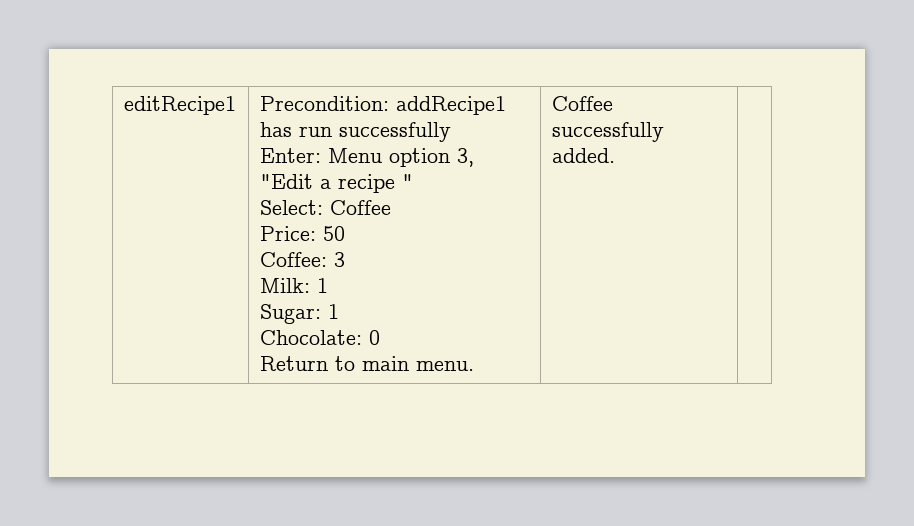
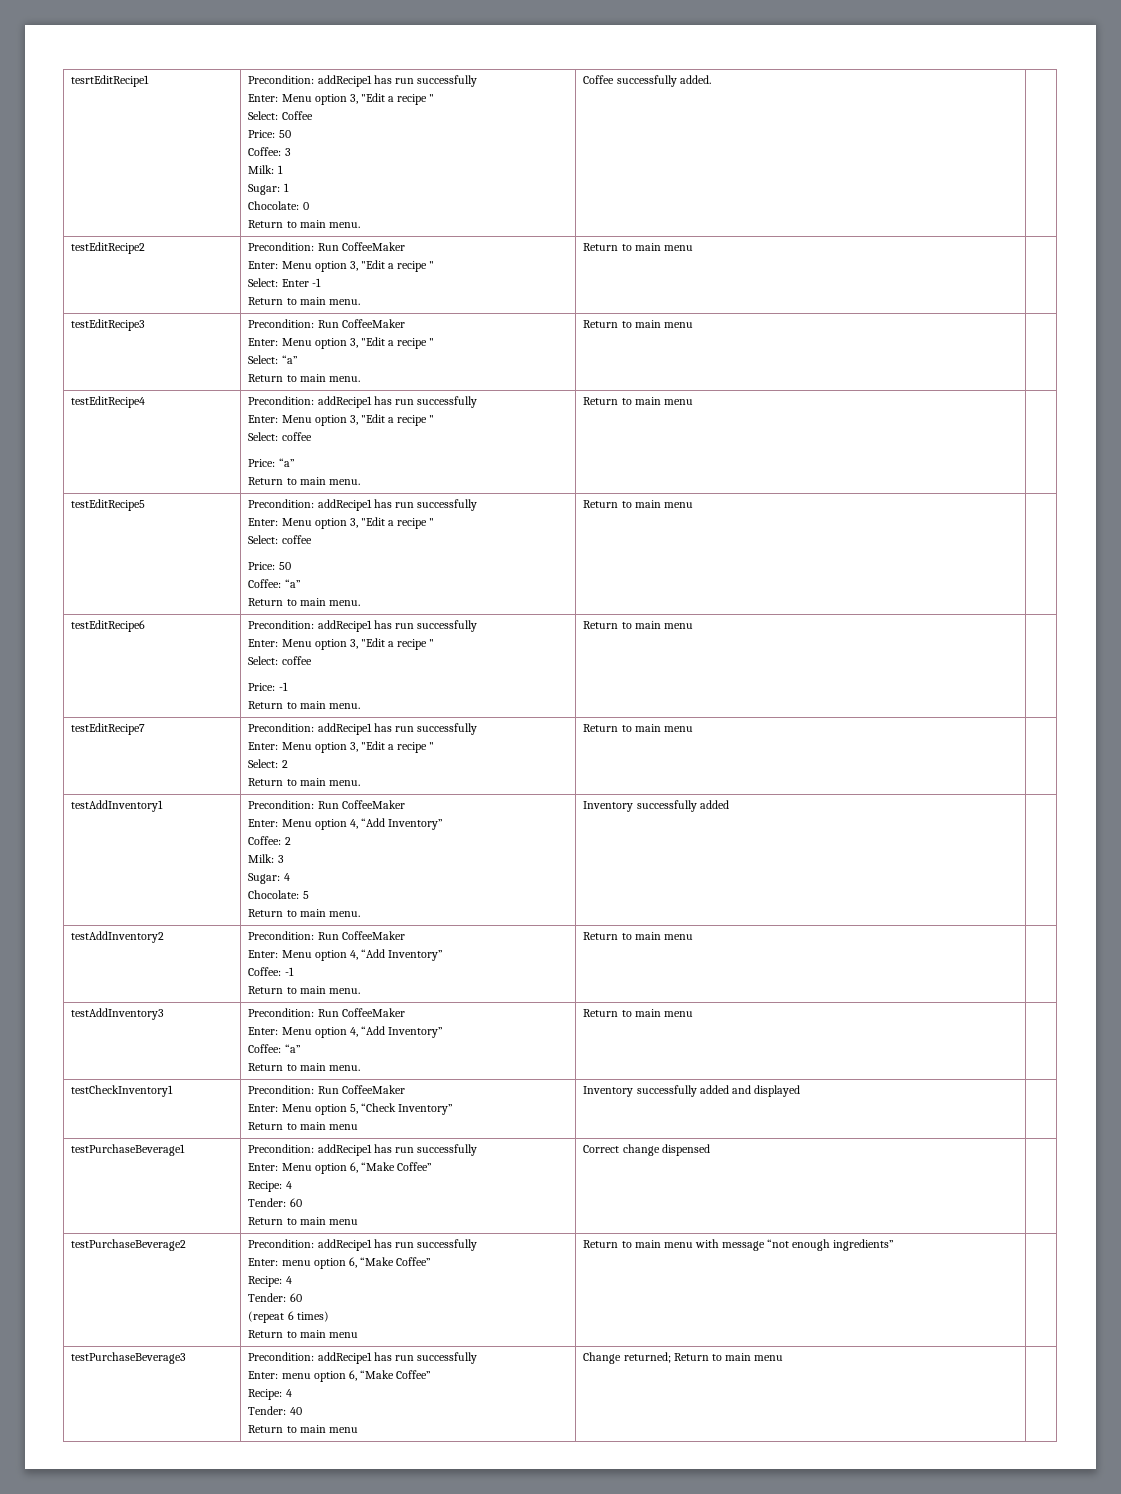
[123,96,236,115] editRecipe1 -> [71,75,150,87] tesrtEditRecipe1
(615, 155) none -> [71,242,146,254] [248,242,405,251] [248,260,435,272] [248,278,321,287] [248,297,360,305] [583,243,693,251] [71,319,146,331] [248,319,405,328] [248,337,435,349] [248,355,298,364] [248,374,360,382] [583,320,693,328] [71,396,146,408] [248,396,477,408] [248,414,435,426] [248,432,312,441] [248,458,295,467] [248,477,360,485] [583,397,693,405] [71,499,146,511] [248,499,477,511] [248,517,435,529] [248,535,312,544] [248,562,291,570] [248,579,301,588] [248,598,360,606] [583,500,693,508] [71,620,146,632] [248,620,477,632] [248,638,435,650] [248,656,312,665] [248,682,288,691] [248,701,360,709] [583,621,693,629] [71,723,146,735] [248,723,477,735] [248,741,435,753] [248,759,288,768] [248,778,360,786] [583,724,693,732] [71,800,164,812] [248,800,405,809] [248,818,443,830] [248,836,291,845] [248,854,284,863] [248,873,290,884] [248,890,309,899] [248,909,360,917] [583,800,729,812] [71,931,165,943] [248,931,405,940] [248,949,443,961] [248,967,294,976] [248,986,360,994] [583,932,693,940] [71,1008,165,1020] [248,1008,405,1017] [248,1026,443,1038] [248,1044,301,1053] [248,1063,360,1071] [583,1009,693,1017] [71,1085,174,1097] [248,1085,405,1094] [248,1103,453,1115] [248,1122,358,1130] [583,1085,800,1097] [71,1144,186,1156] [248,1144,477,1156] [248,1162,432,1174] [248,1181,292,1192] [248,1198,302,1207] [248,1217,358,1225] [583,1144,710,1156] [71,1239,187,1251] [248,1239,477,1251] [248,1257,431,1269] [248,1276,292,1287] [248,1293,302,1302] [248,1311,329,1323] [248,1330,358,1338] [583,1239,895,1251] [71,1352,187,1364] [248,1352,477,1364] [248,1370,431,1382] [248,1389,292,1400] [248,1406,302,1415] [248,1425,358,1433] [583,1352,783,1364] // testEditRecipe2 | Precondition: Run CoffeeMaker // Enter: Menu option 3, "Edit a recipe " // Select: Enter -1 // Return to main menu. | Return to main menu | // testEditRecipe3 | Precondition: Run CoffeeMaker // Enter: Menu option 3, "Edit a recipe " // Select: “a” // Return to main menu. | Return to main menu | // testEditRecipe4 | Precondition: addRecipe1 has run successfully // Enter: Menu option 3, "Edit a recipe " // Select: coffee // Price: “a” // Return to main menu. | Return to main menu | // testEditRecipe5 | Precondition: addRecipe1 has run successfully // Enter: Menu option 3, "Edit a recipe " // Select: coffee // Price: 50 // Coffee: “a” // Return to main menu. | Return to main menu | // testEditRecipe6 | Precondition: addRecipe1 has run successfully // Enter: Menu option 3, "Edit a recipe " // Select: coffee // Price: -1 // Return to main menu. | Return to main menu | // testEditRecipe7 | Precondition: addRecipe1 has run successfully // Enter: Menu option 3, "Edit a recipe " // Select: 2 // Return to main menu. | Return to main menu | // testAddInventory1 | Precondition: Run CoffeeMaker // Enter: Menu option 4, “Add Inventory” // Coffee: 2 // Milk: 3 // Sugar: 4 // Chocolate: 5 // Return to main menu. | Inventory successfully added | // testAddInventory2 | Precondition: Run CoffeeMaker // Enter: Menu option 4, “Add Inventory” // Coffee: -1 // Return to main menu. | Return to main menu | // testAddInventory3 | Precondition: Run CoffeeMaker // Enter: Menu option 4, “Add Inventory” // Coffee: “a” // Return to main menu. | Return to main menu | // testCheckInventory1 | Precondition: Run CoffeeMaker // Enter: Menu option 5, “Check Inventory” // Return to main menu | Inventory successfully added and displayed | // testPurchaseBeverage1 | Precondition: addRecipe1 has run successfully // Enter: Menu option 6, “Make Coffee” // Recipe: 4 // Tender: 60 // Return to main menu | Correct change dispensed | // testPurchaseBeverage2 | Precondition: addRecipe1 has run successfully // Enter: menu option 6, “Make Coffee” // Recipe: 4 // Tender: 60 // (repeat 6 times) // Return to main menu | Return to main menu with message “not enough ingredients” | // testPurchaseBeverage3 | Precondition: addRecipe1 has run successfully // Enter: menu option 6, “Make Coffee” // Recipe: 4 // Tender: 40 // Return to main menu | Change returned; Return to main menu |

